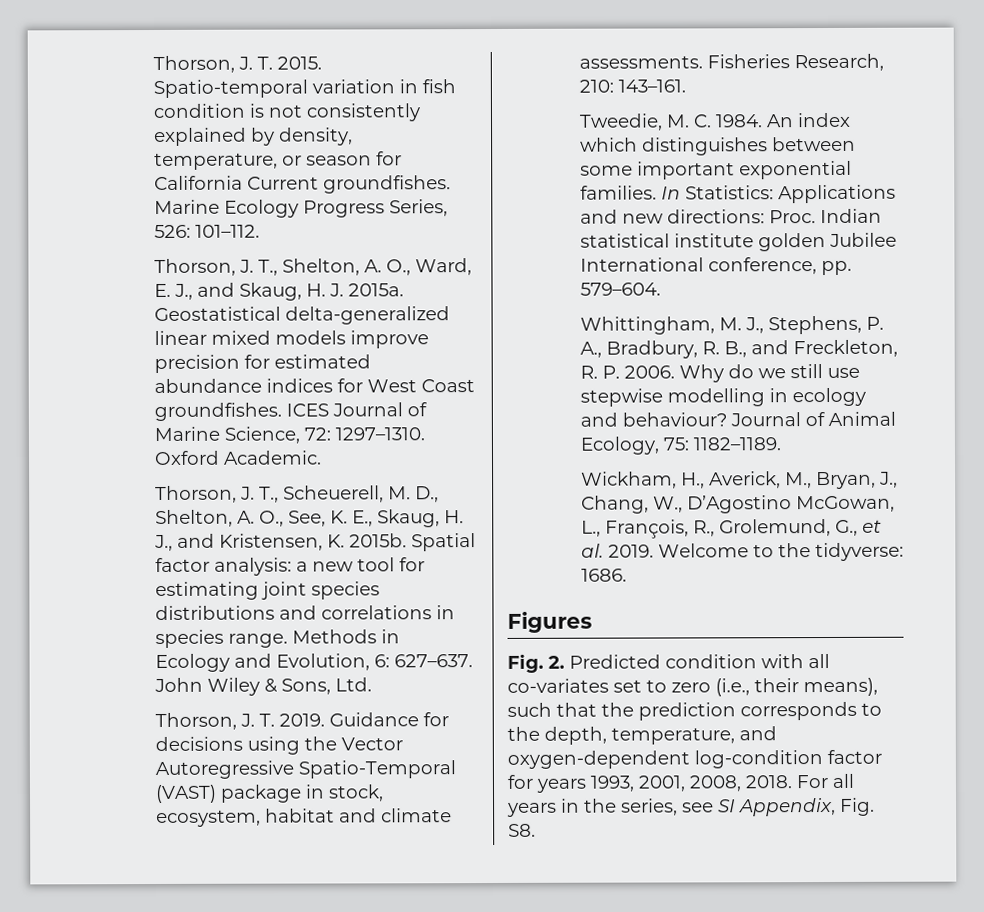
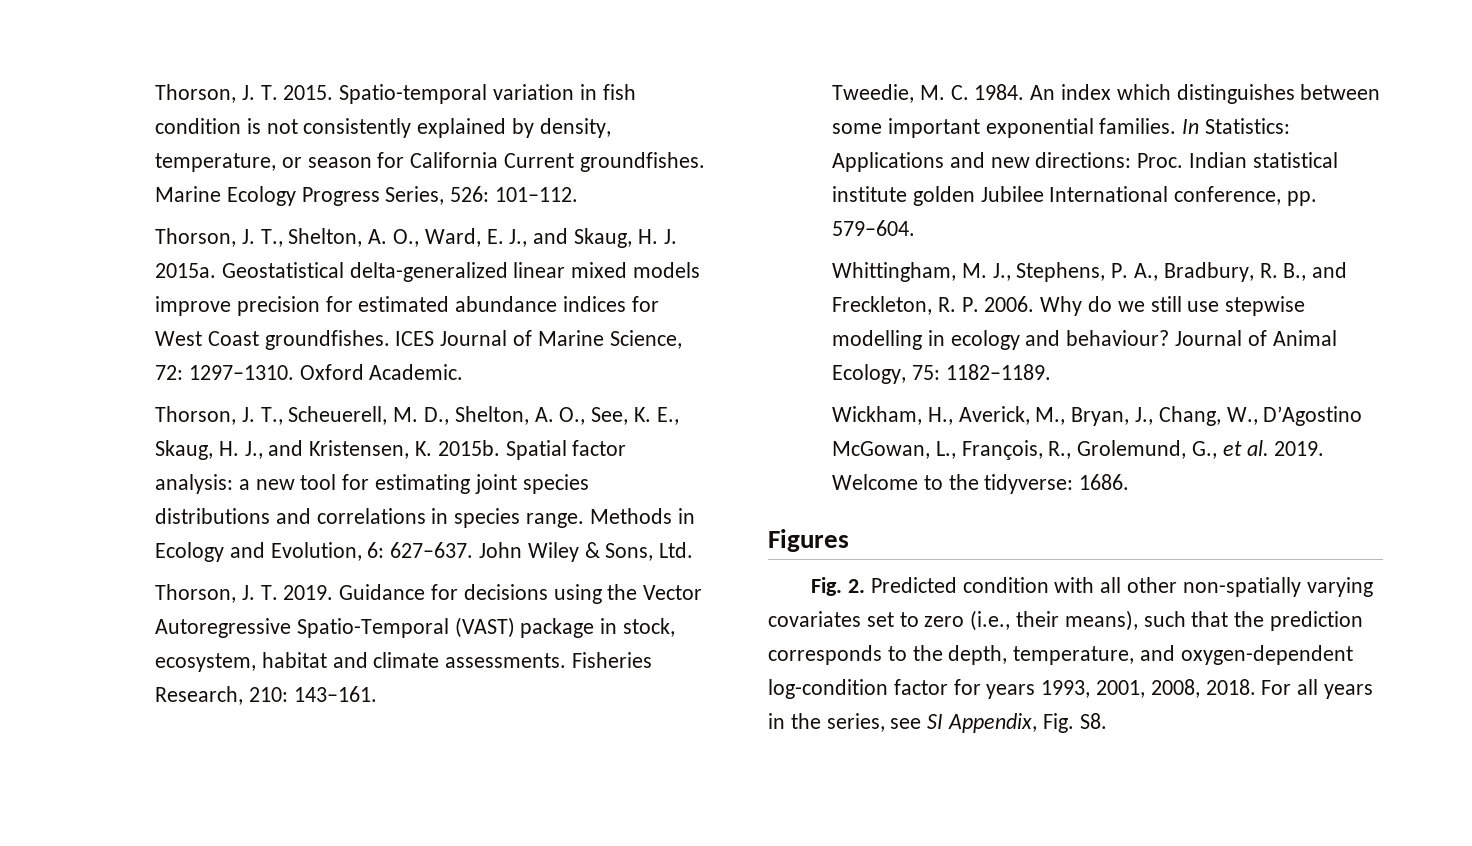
[507,678,609,693] co-variates -> [1126,577,1373,597] [768,611,861,627] other non-spatially varying covariates

